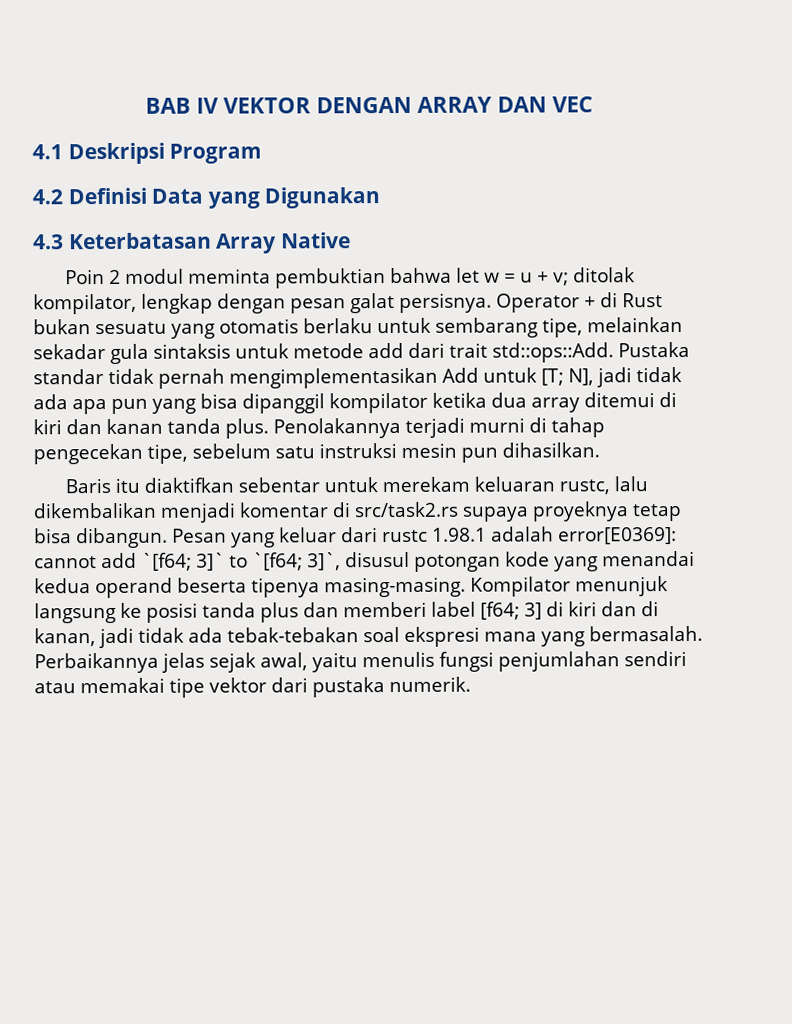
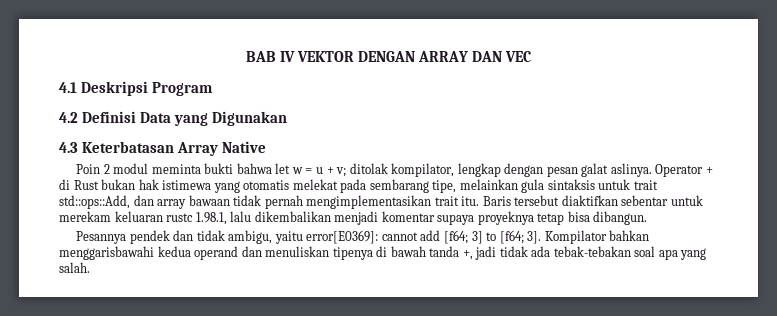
[275,268,387,289] pembuktian -> [204,163,234,174] bukti
[399,292,492,313] persisnya. -> [610,163,652,177] aslinya.
[95,317,431,339] sesuatu yang otomatis berlaku untuk -> [138,179,367,193] hak istimewa yang otomatis melekat pada
[33,344,106,360] sekadar -> (518, 184) none
[293,341,690,363] [33,367,682,389] [33,392,677,415] [33,417,605,439] [33,442,600,465] [65,477,141,494] metode add dari trait std::ops::Add. Pustaka standar tidak pernah mengimplementasikan Add untuk [T; N], jadi tidak ada apa pun yang bisa dipanggil kompilator ketika dua array ditemui di kiri dan kanan tanda plus. Penolakannya terjadi murni di tahap pengecekan tipe, sebelum satu instruksi mesin pun dihasilkan. // Baris itu -> [633,180,658,190] [59,195,560,209] trait std::ops::Add, dan array bawaan tidak pernah mengimplementasikan trait itu. Baris tersebut
[559,479,611,495] rustc, -> [166,212,227,225] rustc 1.98.1,
[332,501,459,518] di src/task2.rs -> (435, 216) none
[172,526,677,548] [34,550,695,572] [34,576,668,599] [34,601,659,624] [34,628,96,647] Pesan yang keluar dari rustc 1.98.1 adalah error[E0369]: cannot add `[f64; 3]` to `[f64; 3]`, disusul potongan kode yang menandai kedua operand beserta tipenya masing-masing. Kompilator menunjuk langsung ke posisi tanda plus dan memberi label [f64; 3] di kiri dan di kanan, -> [76,230,650,244] [59,246,473,260] // Pesannya pendek dan tidak ambigu, yaitu error[E0369]: cannot add [f64; 3] to [f64; 3]. Kompilator bahkan menggarisbawahi kedua operand dan menuliskan tipenya di bawah tanda +,
[404,625,703,647] [34,650,687,674] [34,676,471,698] ekspresi mana yang bermasalah. Perbaikannya jelas sejak awal, yaitu menulis fungsi penjumlahan sendiri atau memakai tipe vektor dari pustaka numerik. -> [658,248,707,260] [59,262,90,273] apa yang salah.

